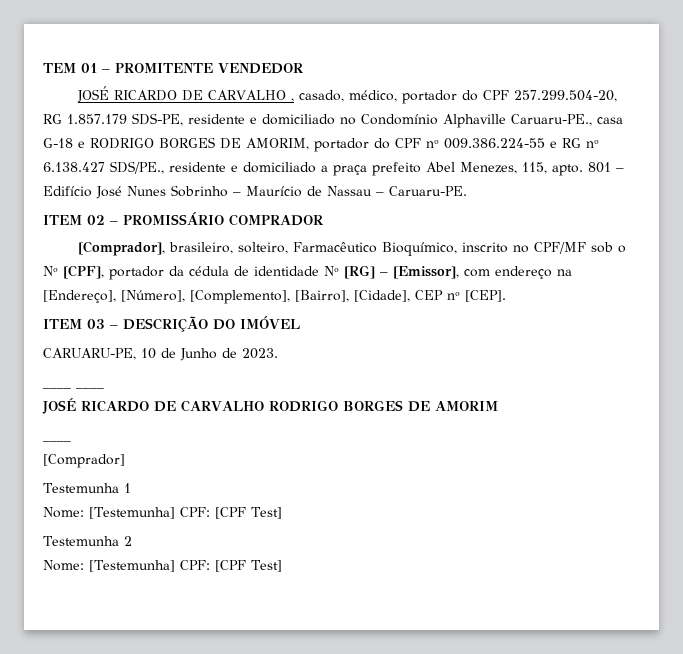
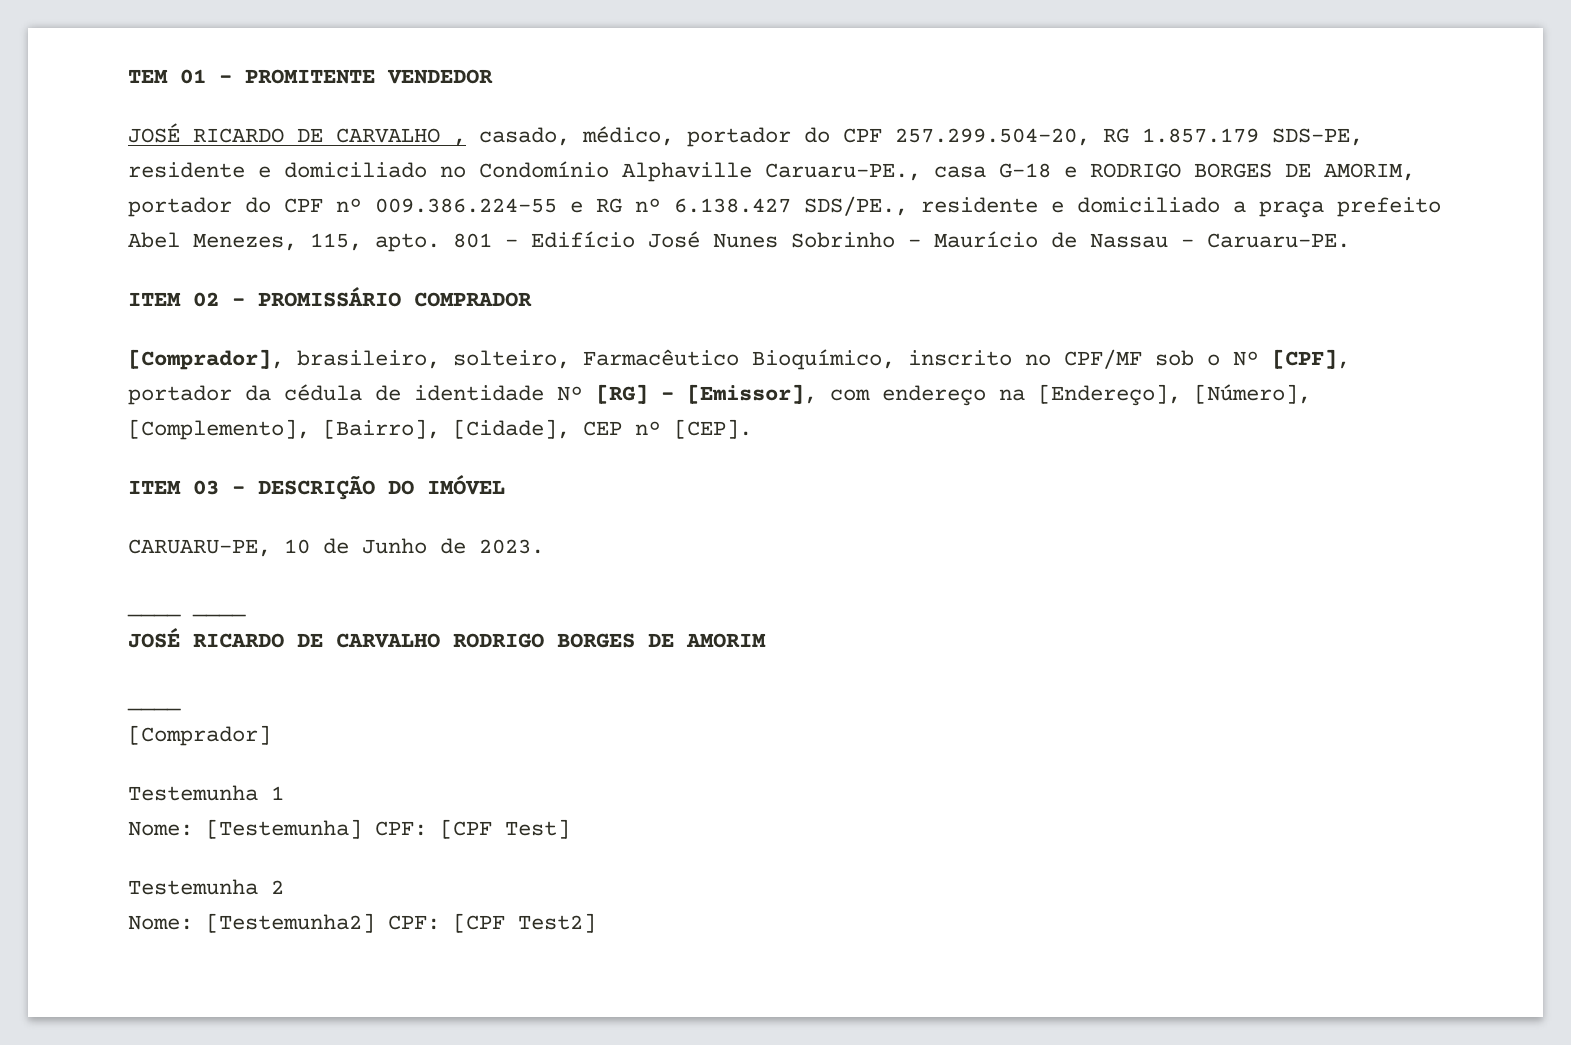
[89,560,282,572] [Testemunha] CPF: [CPF Test] -> [206,913,596,933] [Testemunha2] CPF: [CPF Test2]

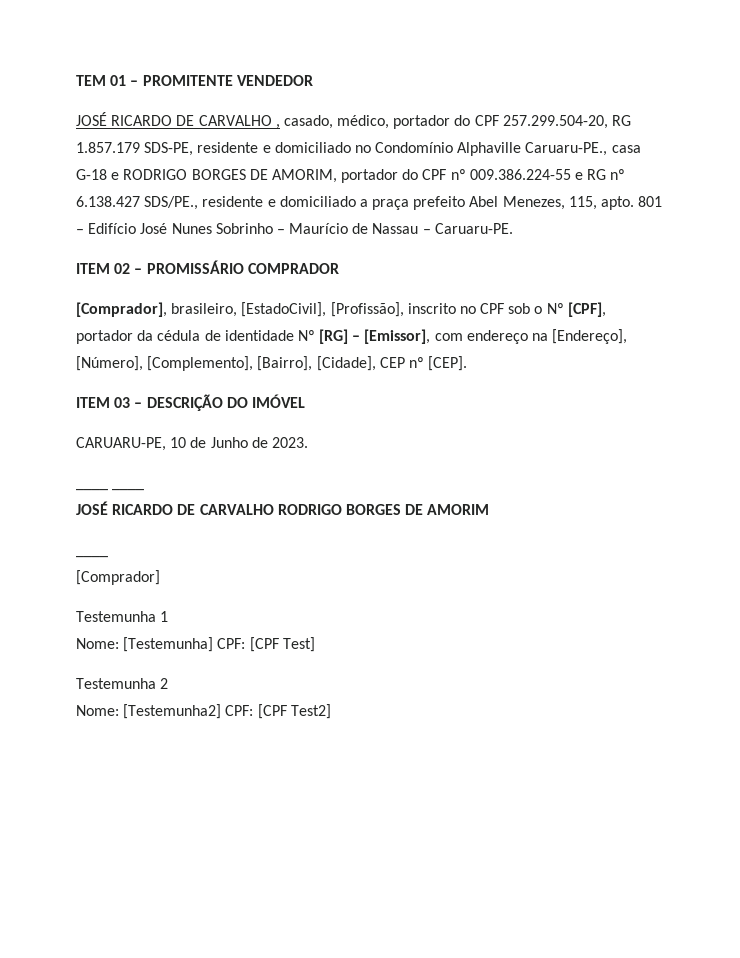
[453,349,895,370] solteiro, Farmacêutico Bioquímico, -> [241,302,404,317] [EstadoCivil], [Profissão],
[1064,349,1142,369] CPF/MF -> [480,303,505,314] CPF

